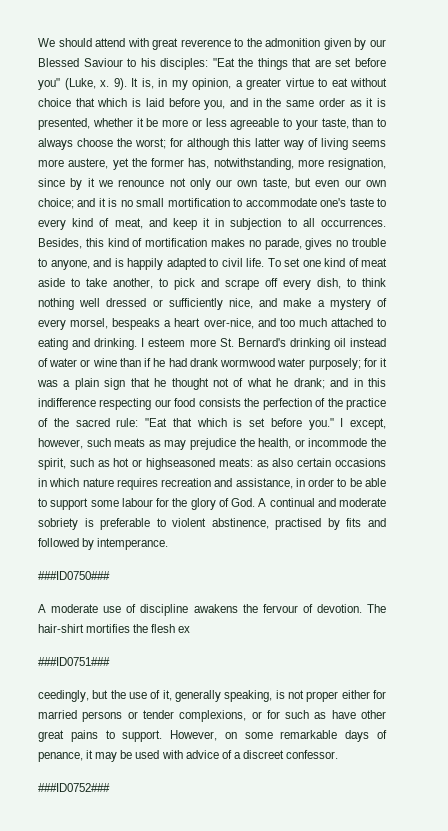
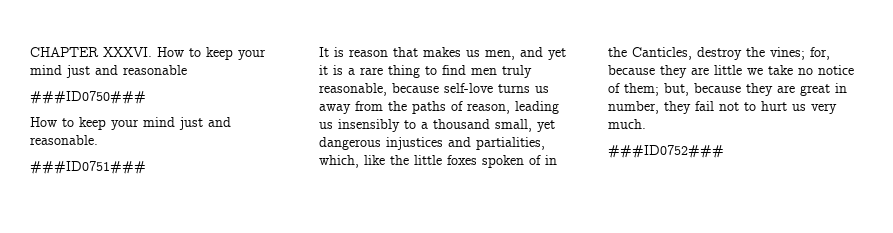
[38,38,386,50] [38,58,386,70] [38,78,387,90] [38,98,387,110] [38,118,386,130] [38,138,386,150] [38,158,386,170] [38,178,387,190] [38,198,386,209] [38,218,386,230] [38,238,387,250] [38,258,387,270] [38,278,386,290] [38,298,387,310] [38,318,386,330] [38,338,386,350] [38,358,387,370] [37,378,386,390] [38,398,387,410] [38,418,386,430] [38,438,386,450] [38,458,387,470] [38,478,386,490] [38,498,386,510] [38,518,386,530] [38,538,169,550] [38,571,110,580] [38,604,386,616] [38,624,191,633] [38,657,110,666] [38,690,386,702] [38,710,387,722] [38,730,387,742] [38,750,339,762] We should attend with great reverence to the admonition given by our Blessed Saviour to his disciples: "Eat the things that are set before you" (Luke, x. 9). It is, in my opinion, a greater virtue to eat without choice that which is laid before you, and in the same order as it is presented, whether it be more or less agreeable to your taste, than to always choose the worst; for although this latter way of living seems more austere, yet the former has, notwithstanding, more resignation, since by it we renounce not only our own taste, but even our own choice; and it is no small mortification to accommodate one's taste to every kind of meat, and keep it in subjection to all occurrences. Besides, this kind of mortification makes no parade, gives no trouble to anyone, and is happily adapted to civil life. To set one kind of meat aside to take another, to pick and scrape off every dish, to think nothing well dressed or sufficiently nice, and make a mystery of every morsel, bespeaks a heart over-nice, and too much attached to eating and drinking. I esteem more St. Bernard's drinking oil instead of water or wine than if he had drank wormwood water purposely; for it was a plain sign that he thought not of what he drank; and in this indifference respecting our food consists the perfection of the practice of the sacred rule: "Eat that which is set before you." I except, however, such meats as may prejudice the health, or incommode the spirit, such as hot or highseasoned meats: as also certain occasions in which nature requires recreation and assistance, in order to be able to support some labour for the glory of God. A continual and moderate sobriety is preferable to violent abstinence, practised by fits and followed by intemperance. // ###ID0750### // A moderate use of discipline awakens the fervour of devotion. The hair-shirt mortifies the flesh ex // ###ID0751### // ceedingly, but the use of it, generally speaking, is not proper either for married persons or tender complexions, or for such as have other great pains to support. However, on some remarkable days of penance, it may be used with advice of a discreet confessor. -> [30,47,266,60] [30,65,187,78] [30,91,146,104] [30,117,231,130] [30,135,98,145] [30,161,146,174] [319,47,566,60] [319,65,532,78] [319,83,549,96] [319,101,559,114] [319,119,555,132] [319,137,545,150] [319,155,557,168] [608,47,830,60] [608,65,854,78] [608,83,847,96] [608,101,837,114] [608,119,646,129] CHAPTER XXXVI. How to keep your mind just and reasonable // ###ID0750### // How to keep your mind just and reasonable. // ###ID0751### // It is reason that makes us men, and yet it is a rare thing to find men truly reasonable, because self-love turns us away from the paths of reason, leading us insensibly to a thousand small, yet dangerous injustices and partialities, which, like the little foxes spoken of in the Canticles, destroy the vines; for, because they are little we take no notice of them; but, because they are great in number, they fail not to hurt us very much.

